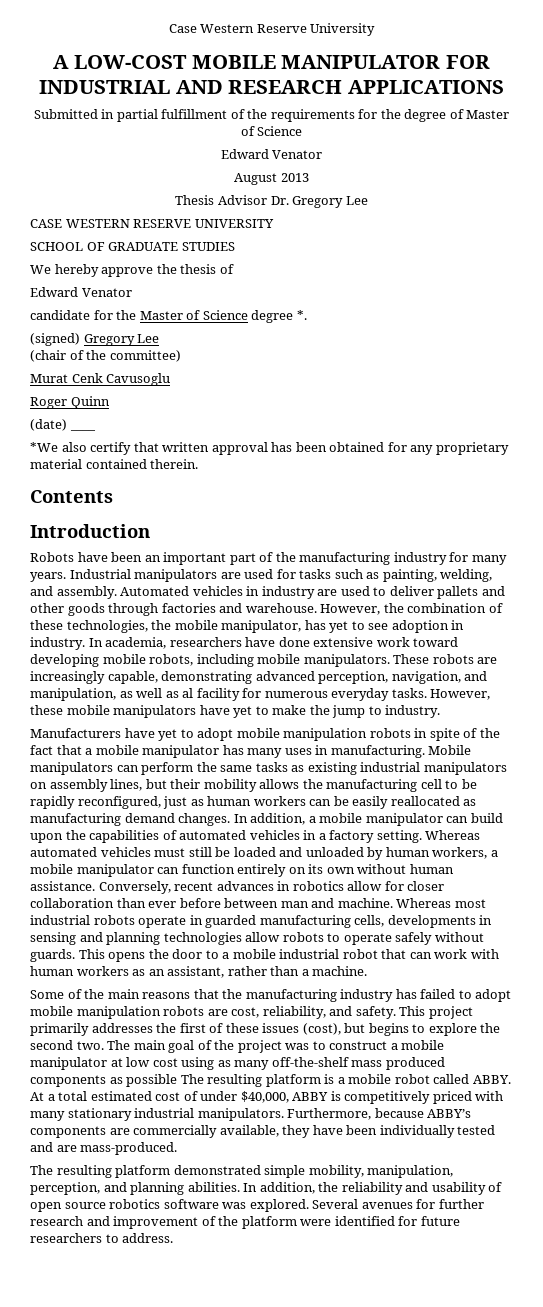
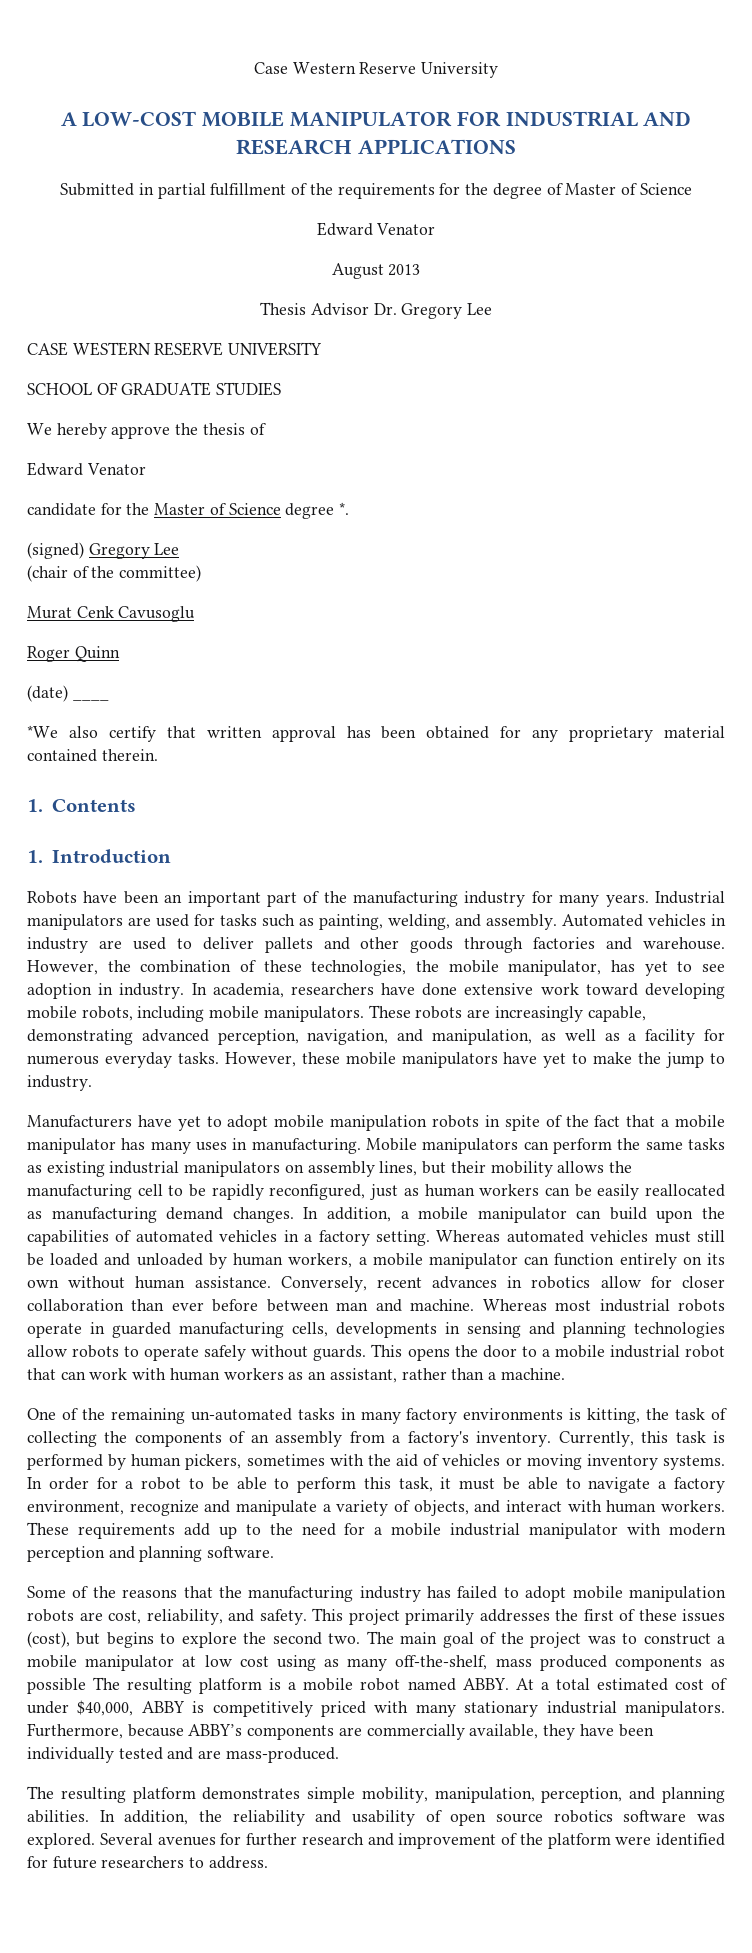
(199, 464) none -> [27,799,43,812] 1.
(113, 496) none -> [27,850,43,863] 1.
[182,688,194,698] al -> [628,1033,637,1041] a
(368, 971) none -> [27,1408,728,1424] [27,1431,725,1447] [27,1454,725,1470] [27,1477,725,1493] [27,1500,725,1516] [27,1522,726,1539] [27,1546,275,1562] // One of the remaining un-automated tasks in many factory environments is kitting, the task of collecting the components of an assembly from a factory's inventory. Currently, this task is performed by human pickers, sometimes with the aid of vehicles or moving inventory systems. In order for a robot to be able to perform this task, it must be able to navigate a factory environment, recognize and manipulate a variety of objects, and interact with human workers. These requirements add up to the need for a mobile industrial manipulator with modern perception and planning software.
[107,989,140,999] main -> (116, 1592) none
[271,1057,349,1067] off-the-shelf -> [395,1655,488,1670] off-the-shelf,
[433,1074,470,1084] called -> [407,1678,456,1691] named
[173,1165,261,1175] demonstrated -> [202,1787,301,1800] demonstrates

